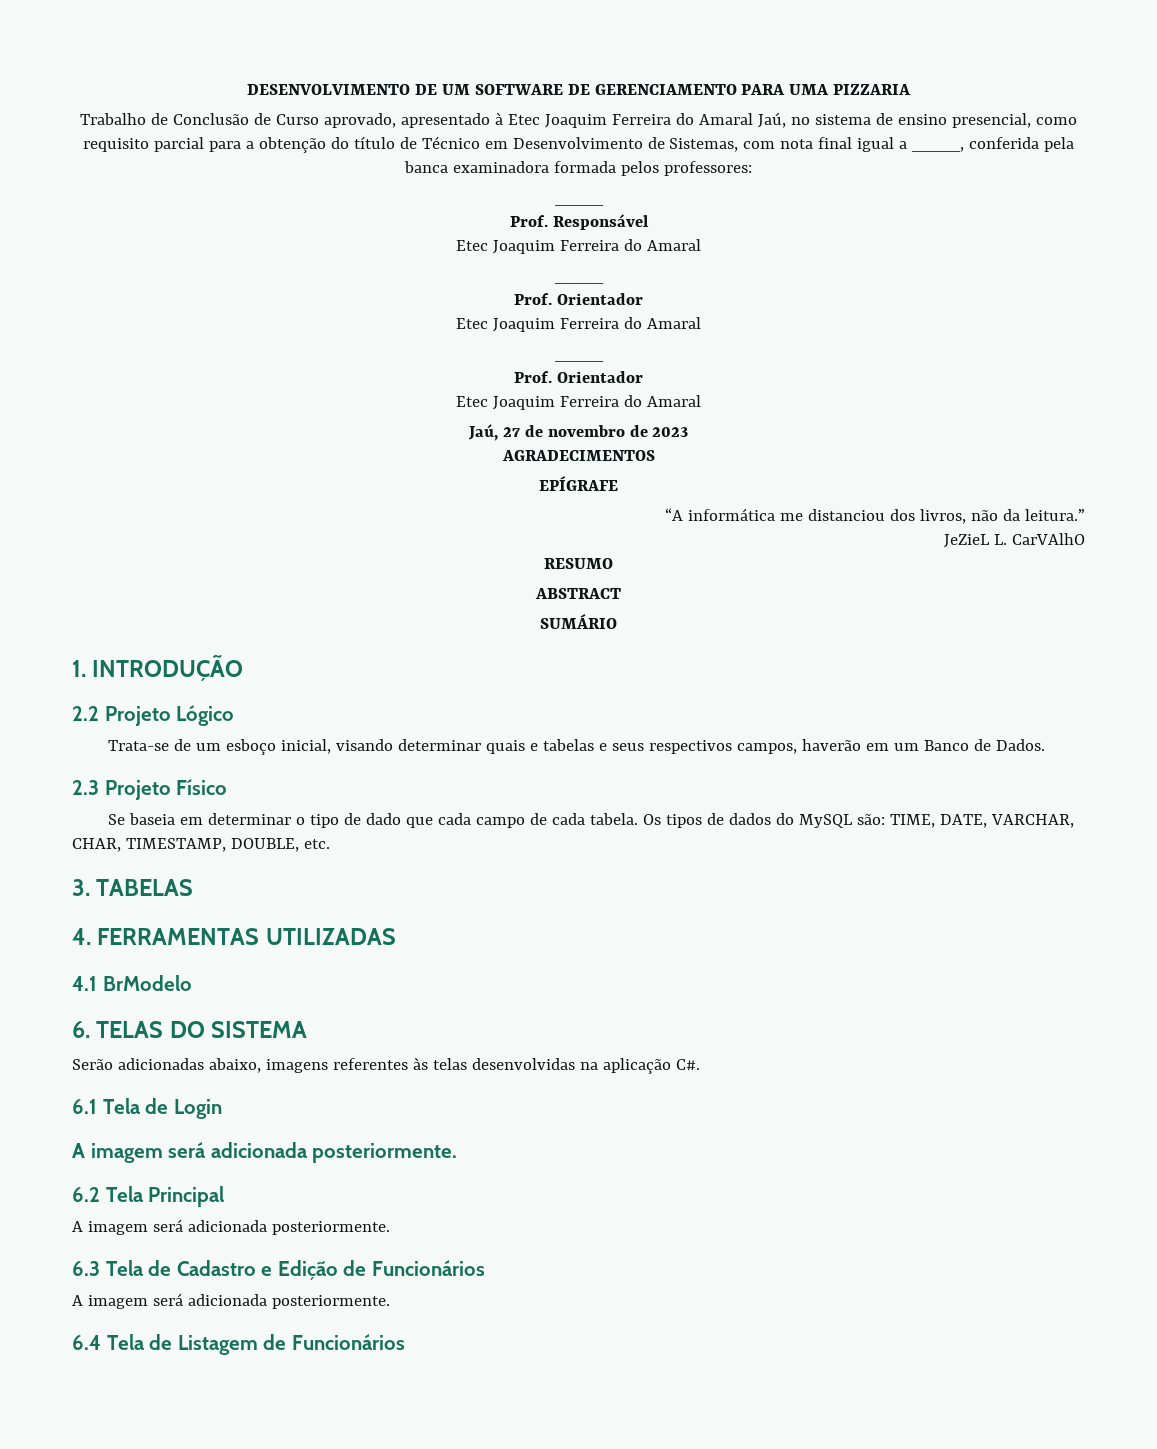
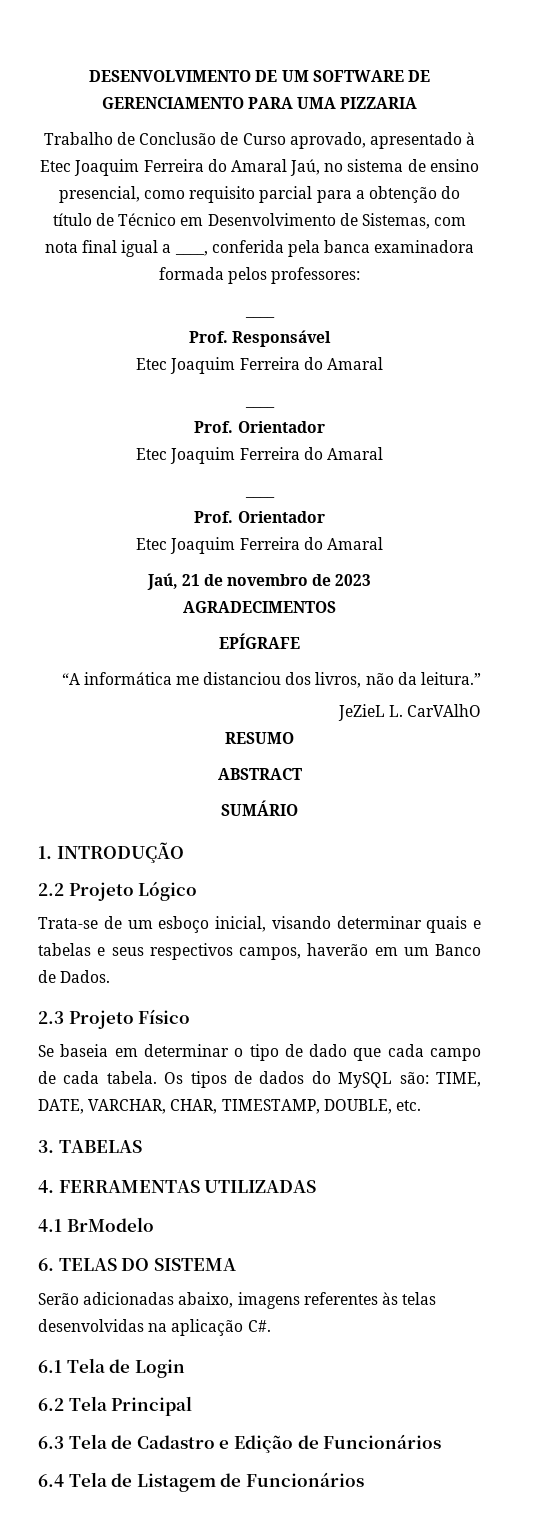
[502,427,520,437] 27 -> [181,574,200,586] 21
[72,1142,458,1163] [72,1186,225,1207] [72,1219,390,1235] A imagem será adicionada posteriormente. // 6.2 Tela Principal // A imagem será adicionada posteriormente. -> [38,1396,193,1416] 6.2 Tela Principal
[72,1293,390,1309] // A imagem será adicionada posteriormente. -> (442, 1441) none

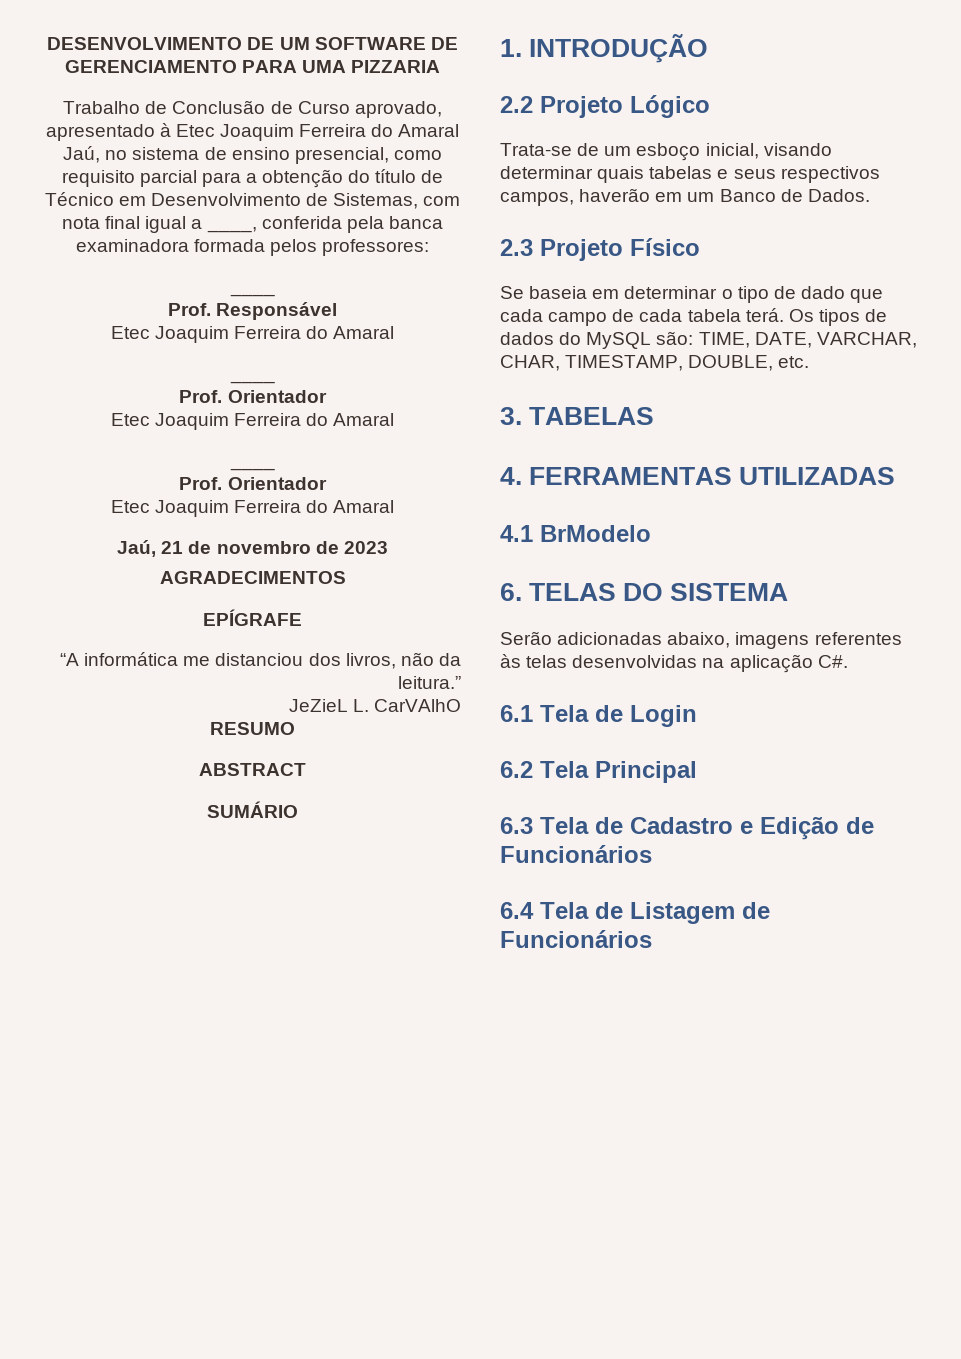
[473,920,481,929] e -> (645, 174) none
[106,1071,157,1084] tabela. -> [687,308,784,322] tabela terá.

